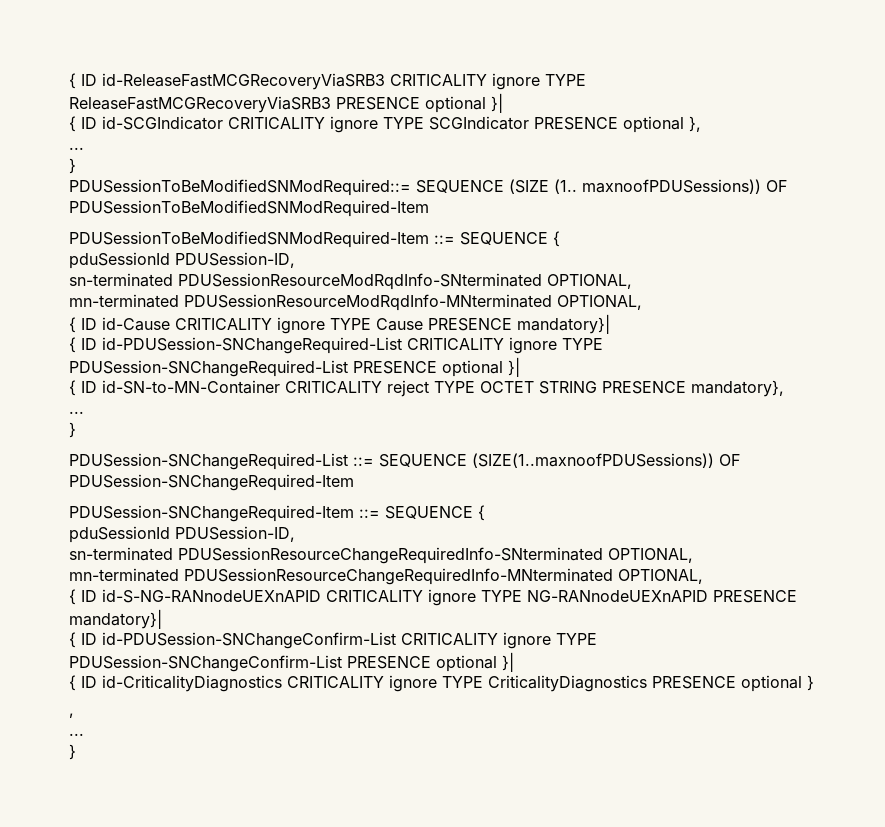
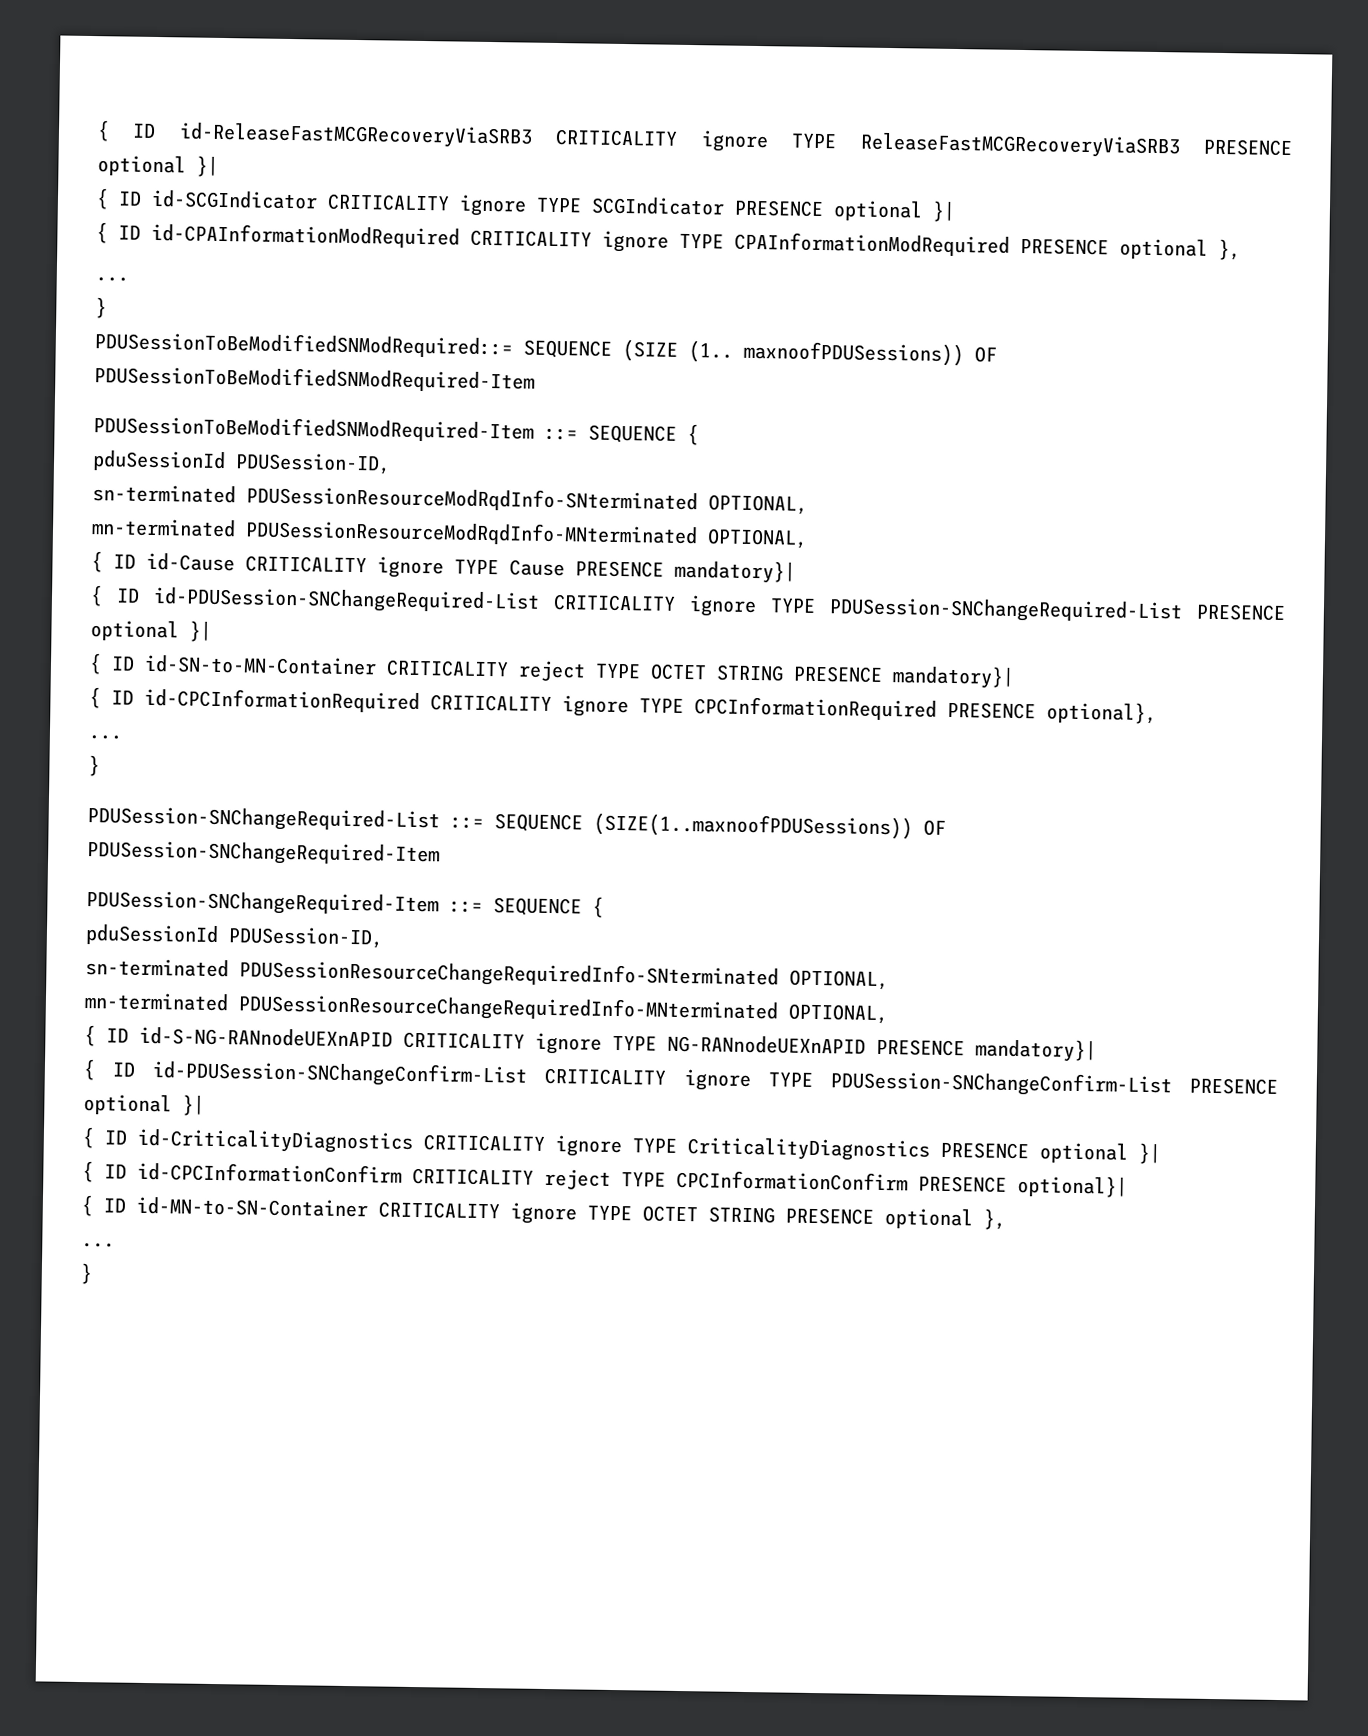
(684, 124) none -> [932,200,956,222] [96,222,1208,260] }| // { ID id-CPAInformationModRequired CRITICALITY ignore TYPE CPAInformationModRequired PRESENCE optional
[691,380,784,397] mandatory}, -> [892,665,1015,689] [89,687,1157,725] mandatory}| // { ID id-CPCInformationRequired CRITICALITY ignore TYPE CPCInformationRequired PRESENCE optional},
[807,675,814,691] [69,713,74,718] } // , -> [1138,1142,1161,1165] [82,1161,1128,1198] [81,1195,1006,1230] }| // { ID id-CPCInformationConfirm CRITICALITY reject TYPE CPCInformationConfirm PRESENCE optional}| // { ID id-MN-to-SN-Container CRITICALITY ignore TYPE OCTET STRING PRESENCE optional },

